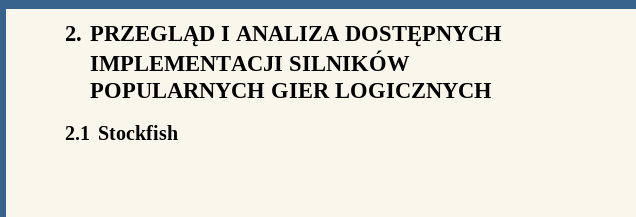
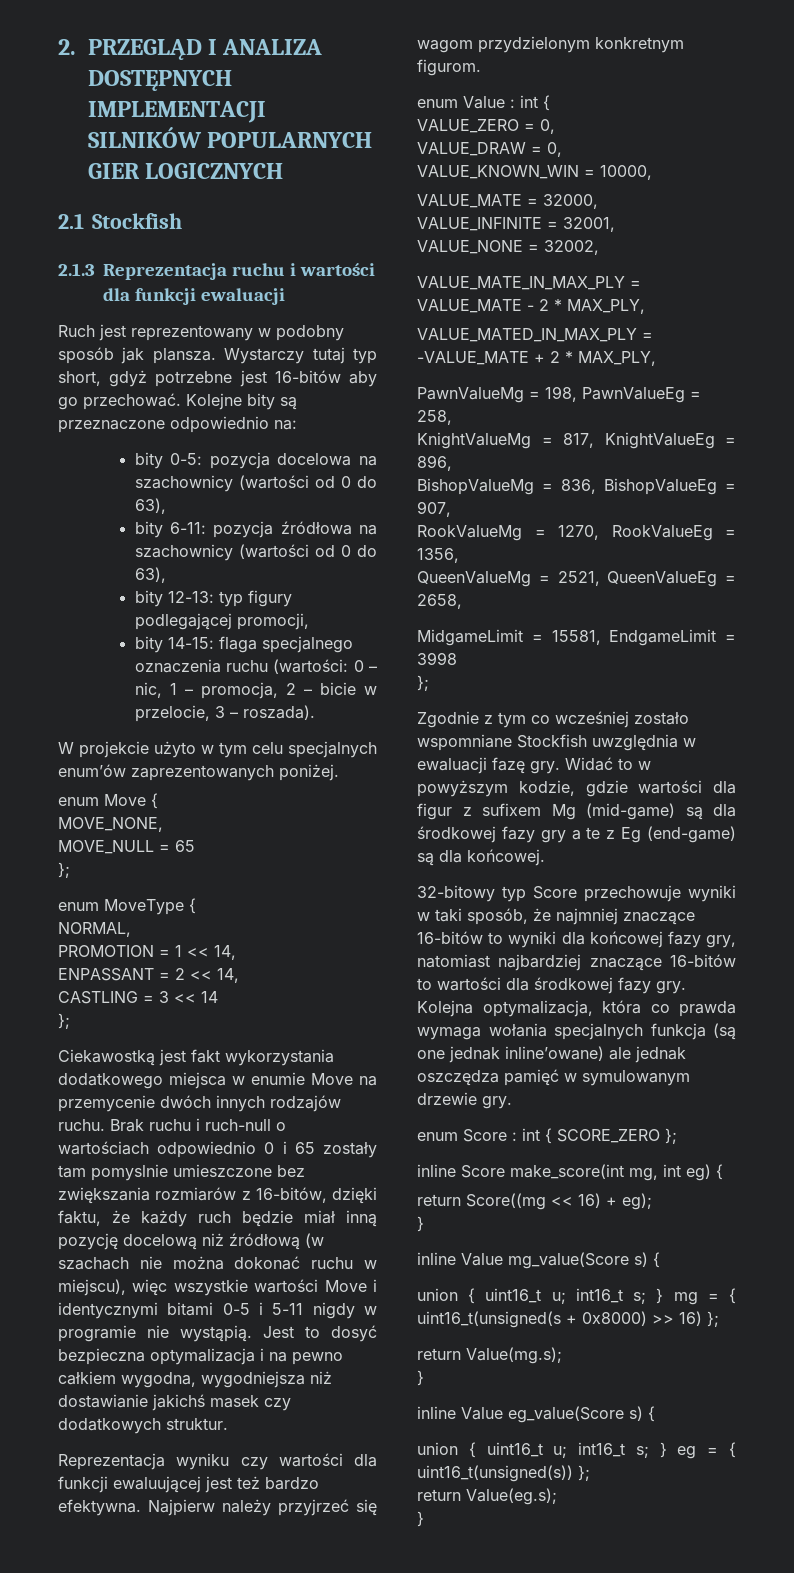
(178, 132) none -> [58,263,376,280] [103,288,286,305] [58,324,344,341] [58,347,377,364] [58,370,377,387] [58,393,297,410] [58,416,297,433] [134,452,377,469] [134,475,377,492] [134,498,166,514] [134,521,377,538] [134,544,377,561] [134,567,166,583] [134,590,292,607] [134,613,309,630] [134,636,353,653] [134,659,377,674] [134,682,377,699] [134,705,315,722] [58,741,377,758] [58,764,339,781] [58,793,158,809] [58,817,163,832] [58,840,195,854] [58,862,70,878] [58,898,196,915] [58,922,131,937] [58,945,236,960] [58,968,239,983] [58,991,218,1004] [58,1013,70,1029] [58,1049,334,1066] [58,1072,377,1089] [58,1095,341,1112] [58,1118,286,1132] [58,1141,377,1158] [58,1164,305,1181] [58,1187,377,1204] [58,1210,377,1227] [58,1233,324,1250] [58,1256,378,1270] [58,1279,377,1296] [58,1302,377,1319] [58,1325,377,1342] [58,1348,343,1365] [58,1371,332,1388] [58,1394,291,1411] [58,1418,228,1434] [58,1453,377,1470] [58,1476,319,1493] [58,1499,377,1516] [417,36,684,53] [417,59,481,76] [417,95,550,111] [417,119,555,134] [417,142,562,157] [417,165,652,180] [417,194,598,209] [417,217,615,232] [417,240,599,255] [417,276,641,290] [417,299,645,314] [417,328,653,342] [417,351,656,366] [417,386,701,403] [417,410,452,425] [417,432,736,449] [417,455,452,471] [417,478,736,495] [417,501,451,517] [417,525,736,541] [417,548,459,563] [417,571,736,587] [417,594,462,609] [417,629,736,646] [417,652,457,665] [417,675,429,691] [417,711,689,728] [417,734,696,751] [417,757,651,774] [417,780,736,797] [417,803,736,820] [417,826,736,843] [417,849,545,866] [417,885,736,902] [417,908,695,925] [417,931,736,948] [417,954,736,971] [417,977,686,994] [417,1000,736,1017] [417,1023,736,1040] [417,1046,686,1063] [417,1069,690,1086] [417,1092,512,1109] [417,1128,677,1144] [417,1164,723,1181] [417,1193,652,1210] [417,1216,424,1232] [417,1252,660,1269] [417,1288,736,1305] [417,1311,719,1328] [417,1347,562,1364] [417,1370,424,1386] [417,1406,655,1423] [417,1442,736,1459] [417,1465,590,1482] [417,1488,557,1505] [417,1511,424,1527] // 2.1.3 Reprezentacja ruchu i wartości dla funkcji ewaluacji // Ruch jest reprezentowany w podobny sposób jak plansza. Wystarczy tutaj typ short, gdyż potrzebne jest 16-bitów aby go przechować. Kolejne bity są przeznaczone odpowiednio na: // bity 0-5: pozycja docelowa na szachownicy (wartości od 0 do 63), // bity 6-11: pozycja źródłowa na szachownicy (wartości od 0 do 63), // bity 12-13: typ figury podlegającej promocji, // bity 14-15: flaga specjalnego oznaczenia ruchu (wartości: 0 – nic, 1 – promocja, 2 – bicie w przelocie, 3 – roszada). // W projekcie użyto w tym celu specjalnych enum’ów zaprezentowanych poniżej. // enum Move { // MOVE_NONE, // MOVE_NULL = 65 // }; // enum MoveType { // NORMAL, // PROMOTION = 1 << 14, // ENPASSANT = 2 << 14, // CASTLING = 3 << 14 // }; // Ciekawostką jest fakt wykorzystania dodatkowego miejsca w enumie Move na przemycenie dwóch innych rodzajów ruchu. Brak ruchu i ruch-null o wartościach odpowiednio 0 i 65 zostały tam pomyslnie umieszczone bez zwiększania rozmiarów z 16-bitów, dzięki faktu, że każdy ruch będzie miał inną pozycję docelową niż źródłową (w szachach nie można dokonać ruchu w miejscu), więc wszystkie wartości Move i identycznymi bitami 0-5 i 5-11 nigdy w programie nie wystąpią. Jest to dosyć bezpieczna optymalizacja i na pewno całkiem wygodna, wygodniejsza niż dostawianie jakichś masek czy dodatkowych struktur. // Reprezentacja wyniku czy wartości dla funkcji ewaluującej jest też bardzo efektywna. Najpierw należy przyjrzeć się wagom przydzielonym konkretnym figurom. // enum Value : int { // VALUE_ZERO = 0, // VALUE_DRAW = 0, // VALUE_KNOWN_WIN = 10000, // VALUE_MATE = 32000, // VALUE_INFINITE = 32001, // VALUE_NONE = 32002, // VALUE_MATE_IN_MAX_PLY = VALUE_MATE - 2 * MAX_PLY, // VALUE_MATED_IN_MAX_PLY = -VALUE_MATE + 2 * MAX_PLY, // PawnValueMg = 198, PawnValueEg = 258, // KnightValueMg = 817, KnightValueEg = 896, // BishopValueMg = 836, BishopValueEg = 907, // RookValueMg = 1270, RookValueEg = 1356, // QueenValueMg = 2521, QueenValueEg = 2658, // MidgameLimit = 15581, EndgameLimit = 3998 // }; // Zgodnie z tym co wcześniej zostało wspomniane Stockfish uwzględnia w ewaluacji fazę gry. Widać to w powyższym kodzie, gdzie wartości dla figur z sufixem Mg (mid-game) są dla środkowej fazy gry a te z Eg (end-game) są dla końcowej. // 32-bitowy typ Score przechowuje wyniki w taki sposób, że najmniej znaczące 16-bitów to wyniki dla końcowej fazy gry, natomiast najbardziej znaczące 16-bitów to wartości dla środkowej fazy gry. Kolejna optymalizacja, która co prawda wymaga wołania specjalnych funkcja (są one jednak inline’owane) ale jednak oszczędza pamięć w symulowanym drzewie gry. // enum Score : int { SCORE_ZERO }; // inline Score make_score(int mg, int eg) { // return Score((mg << 16) + eg); // } // inline Value mg_value(Score s) { // union { uint16_t u; int16_t s; } mg = { uint16_t(unsigned(s + 0x8000) >> 16) }; // return Value(mg.s); // } // inline Value eg_value(Score s) { // union { uint16_t u; int16_t s; } eg = { uint16_t(unsigned(s)) }; // return Value(eg.s); // }

